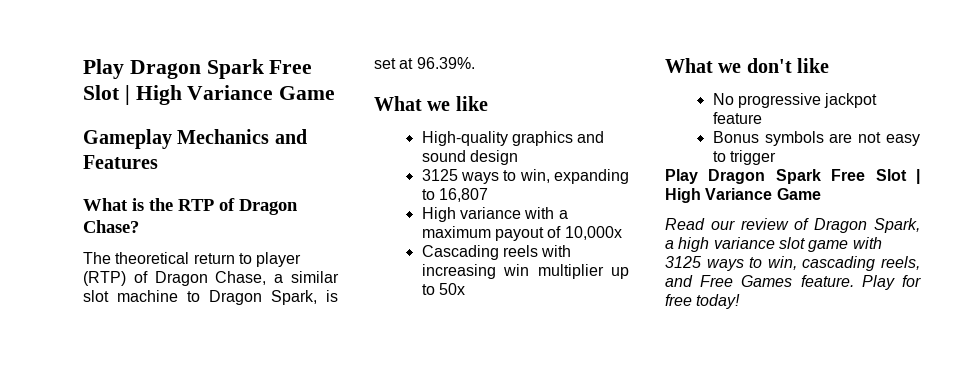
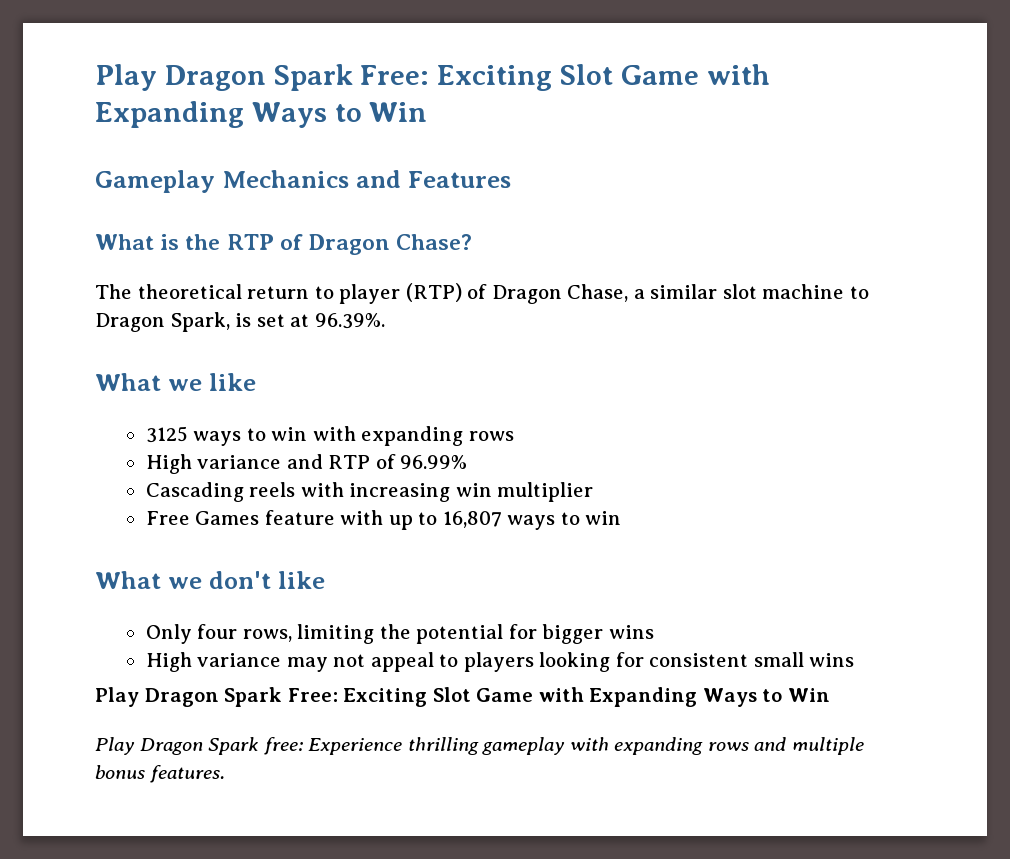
[83,59,313,79] [83,85,336,105] Play Dragon Spark Free Slot | High Variance Game -> [95,64,770,91] [95,101,428,128] Play Dragon Spark Free: Exciting Slot Game with Expanding Ways to Win
[421,131,605,146] [421,150,519,165] [421,169,629,184] [421,188,489,202] [421,207,568,222] [421,226,622,241] High-quality graphics and sound design // 3125 ways to win, expanding to 16,807 // High variance with a maximum payout of 10,000x -> [145,426,514,446] [145,454,468,474] 3125 ways to win with expanding rows // High variance and RTP of 96.99%
[611,267,629,279] [421,283,466,295] [665,58,830,73] [712,93,878,108] [712,112,762,124] [712,131,920,146] [712,150,777,165] [665,169,920,184] [665,188,821,203] [665,218,920,233] [665,237,882,252] [665,256,920,271] [665,275,921,290] [665,294,741,309] up to 50x // What we don't like // No progressive jackpot feature // Bonus symbols are not easy to trigger // Play Dragon Spark Free Slot | High Variance Game // Read our review of Dragon Spark, a high variance slot game with 3125 ways to win, cascading reels, and Free Games feature. Play for free today! -> [145,510,622,530] [95,571,325,589] [145,624,654,644] [145,652,855,672] [95,687,830,707] [95,737,864,755] [95,765,225,783] // Free Games feature with up to 16,807 ways to win // What we don't like // Only four rows, limiting the potential for bigger wins // High variance may not appeal to players looking for consistent small wins // Play Dragon Spark Free: Exciting Slot Game with Expanding Ways to Win // Play Dragon Spark free: Experience thrilling gameplay with expanding rows and multiple bonus features.

